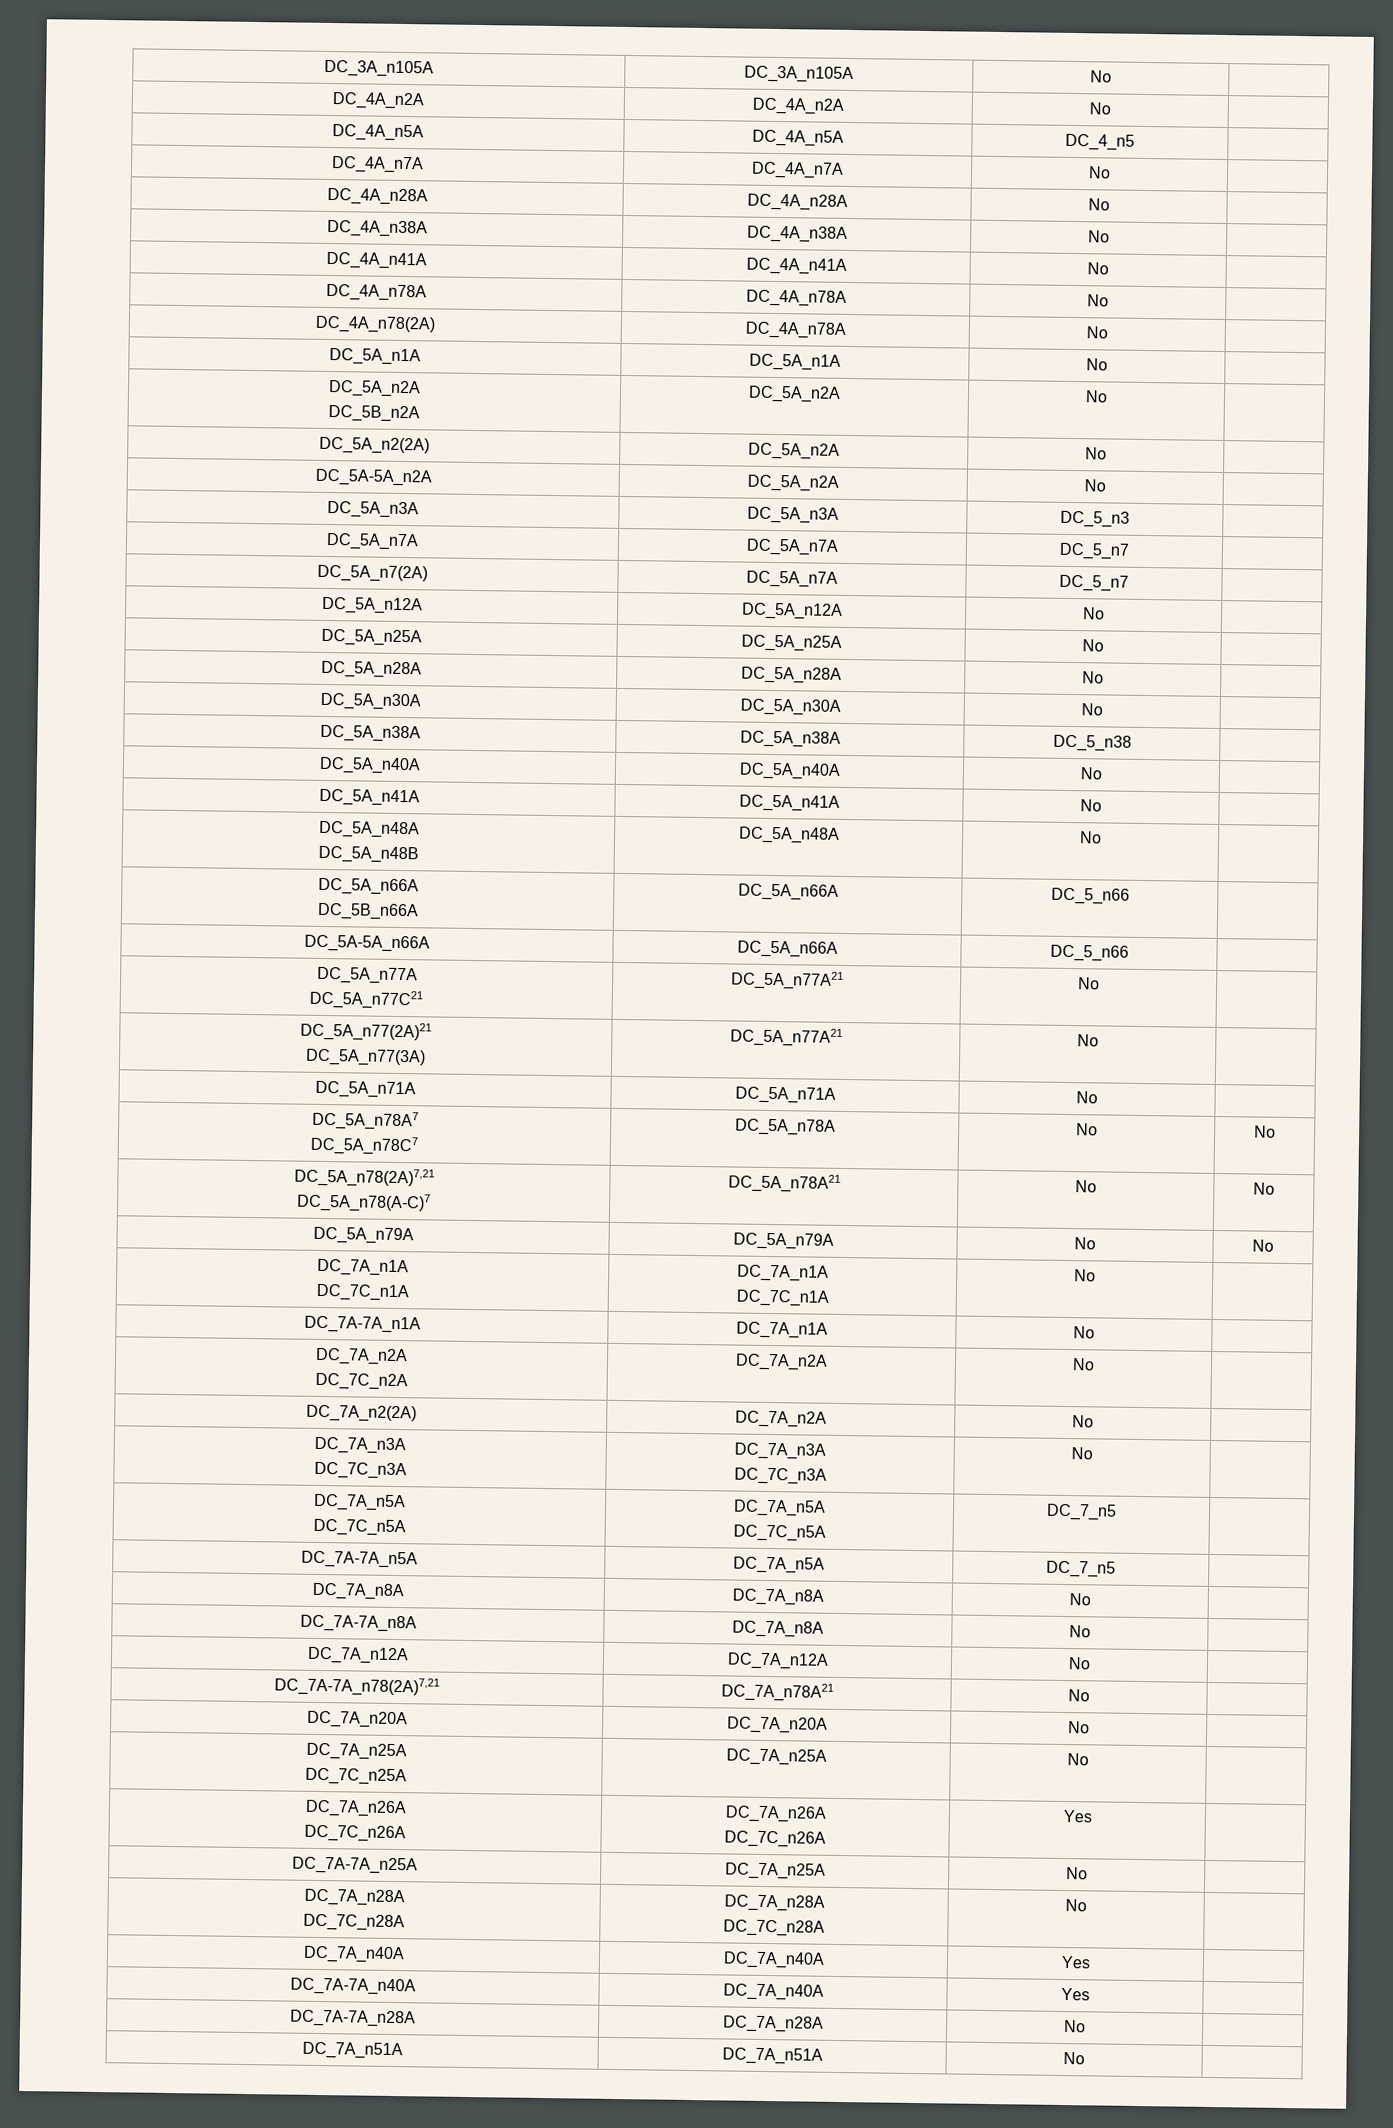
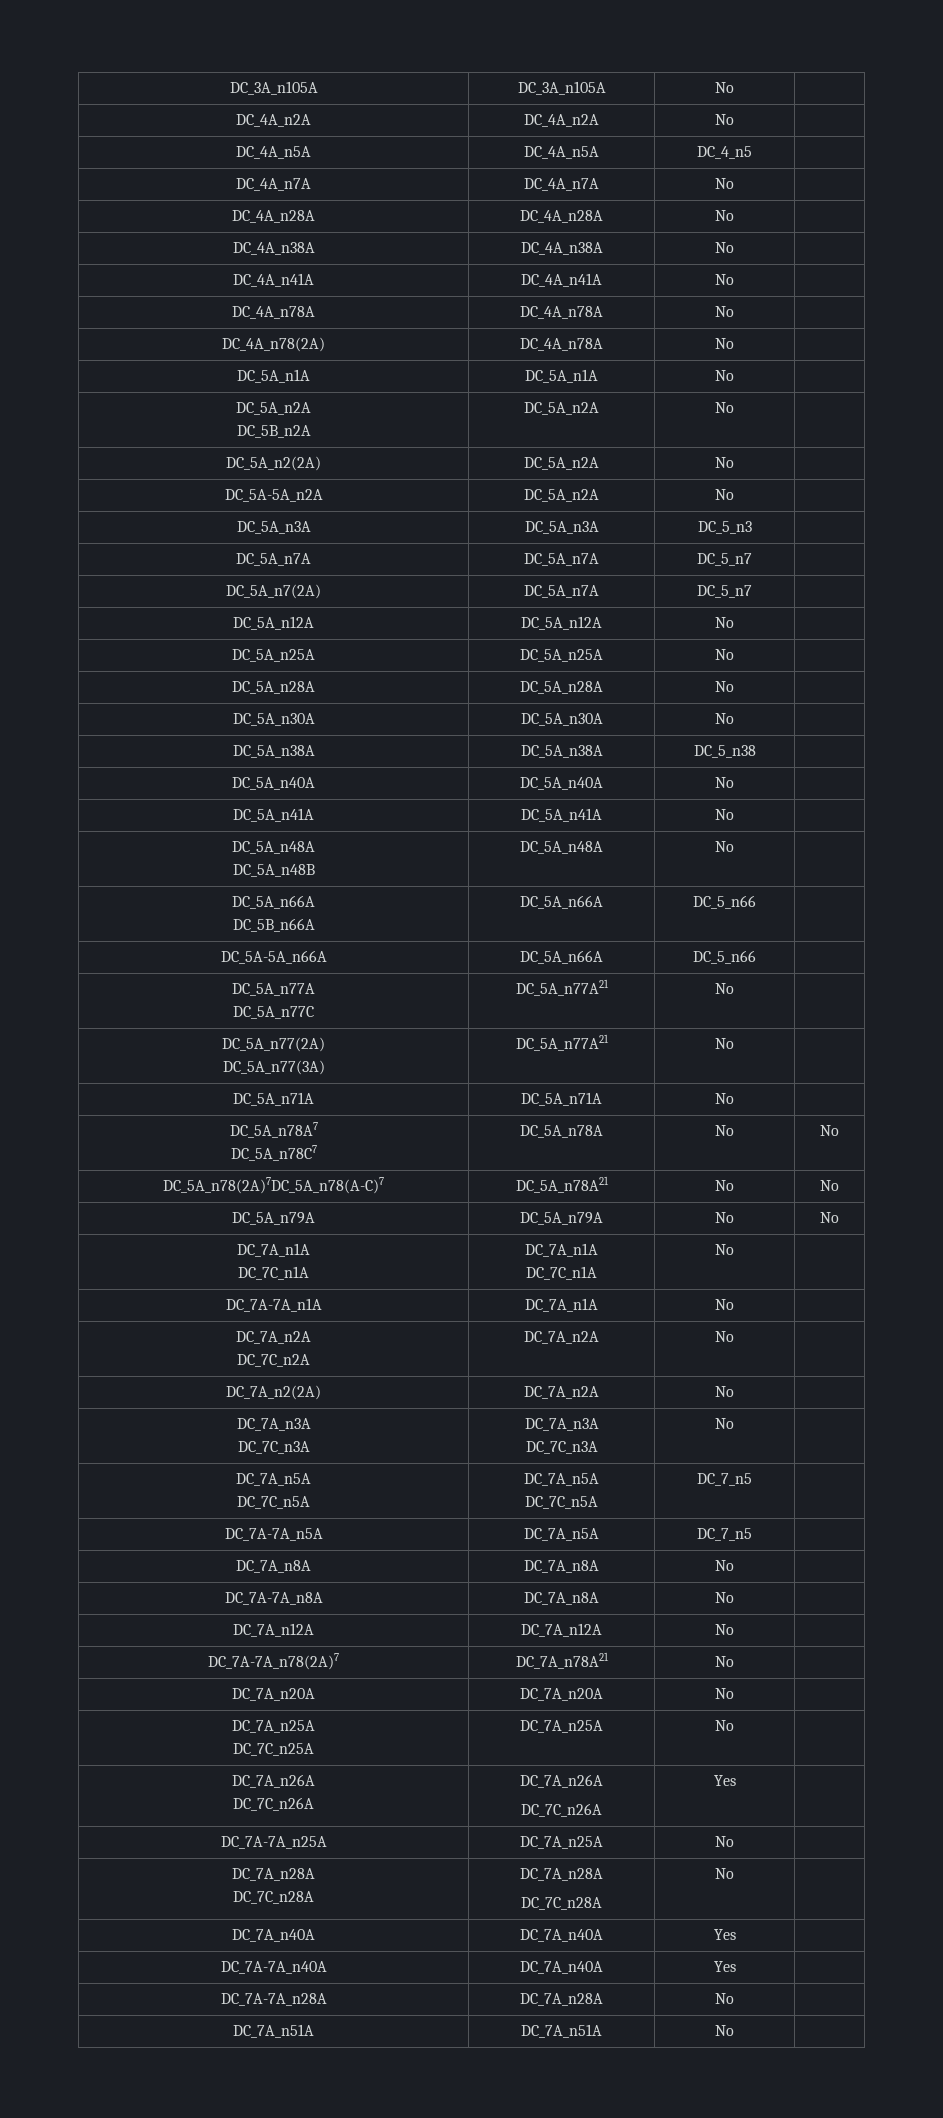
[309,989,423,1010] [730,970,844,990] [1078,977,1100,990] [300,1021,432,1042] DC_5A_n77C21 | DC_5A_n77A21 | No | // DC_5A_n77(2A)21 -> [233,1006,314,1019] [515,979,609,996] [715,983,734,994] [222,1037,325,1052] DC_5A_n77C | DC_5A_n77A21 | No | // DC_5A_n77(2A)
[293,1167,435,1188] [296,1192,431,1213] DC_5A_n78(2A)7,21 // DC_5A_n78(A-C)7 -> [163,1177,384,1194] DC_5A_n78(2A)7DC_5A_n78(A-C)7
[274,1676,440,1697] DC_7A-7A_n78(2A)7,21 -> [208,1653,339,1670] DC_7A-7A_n78(2A)7

